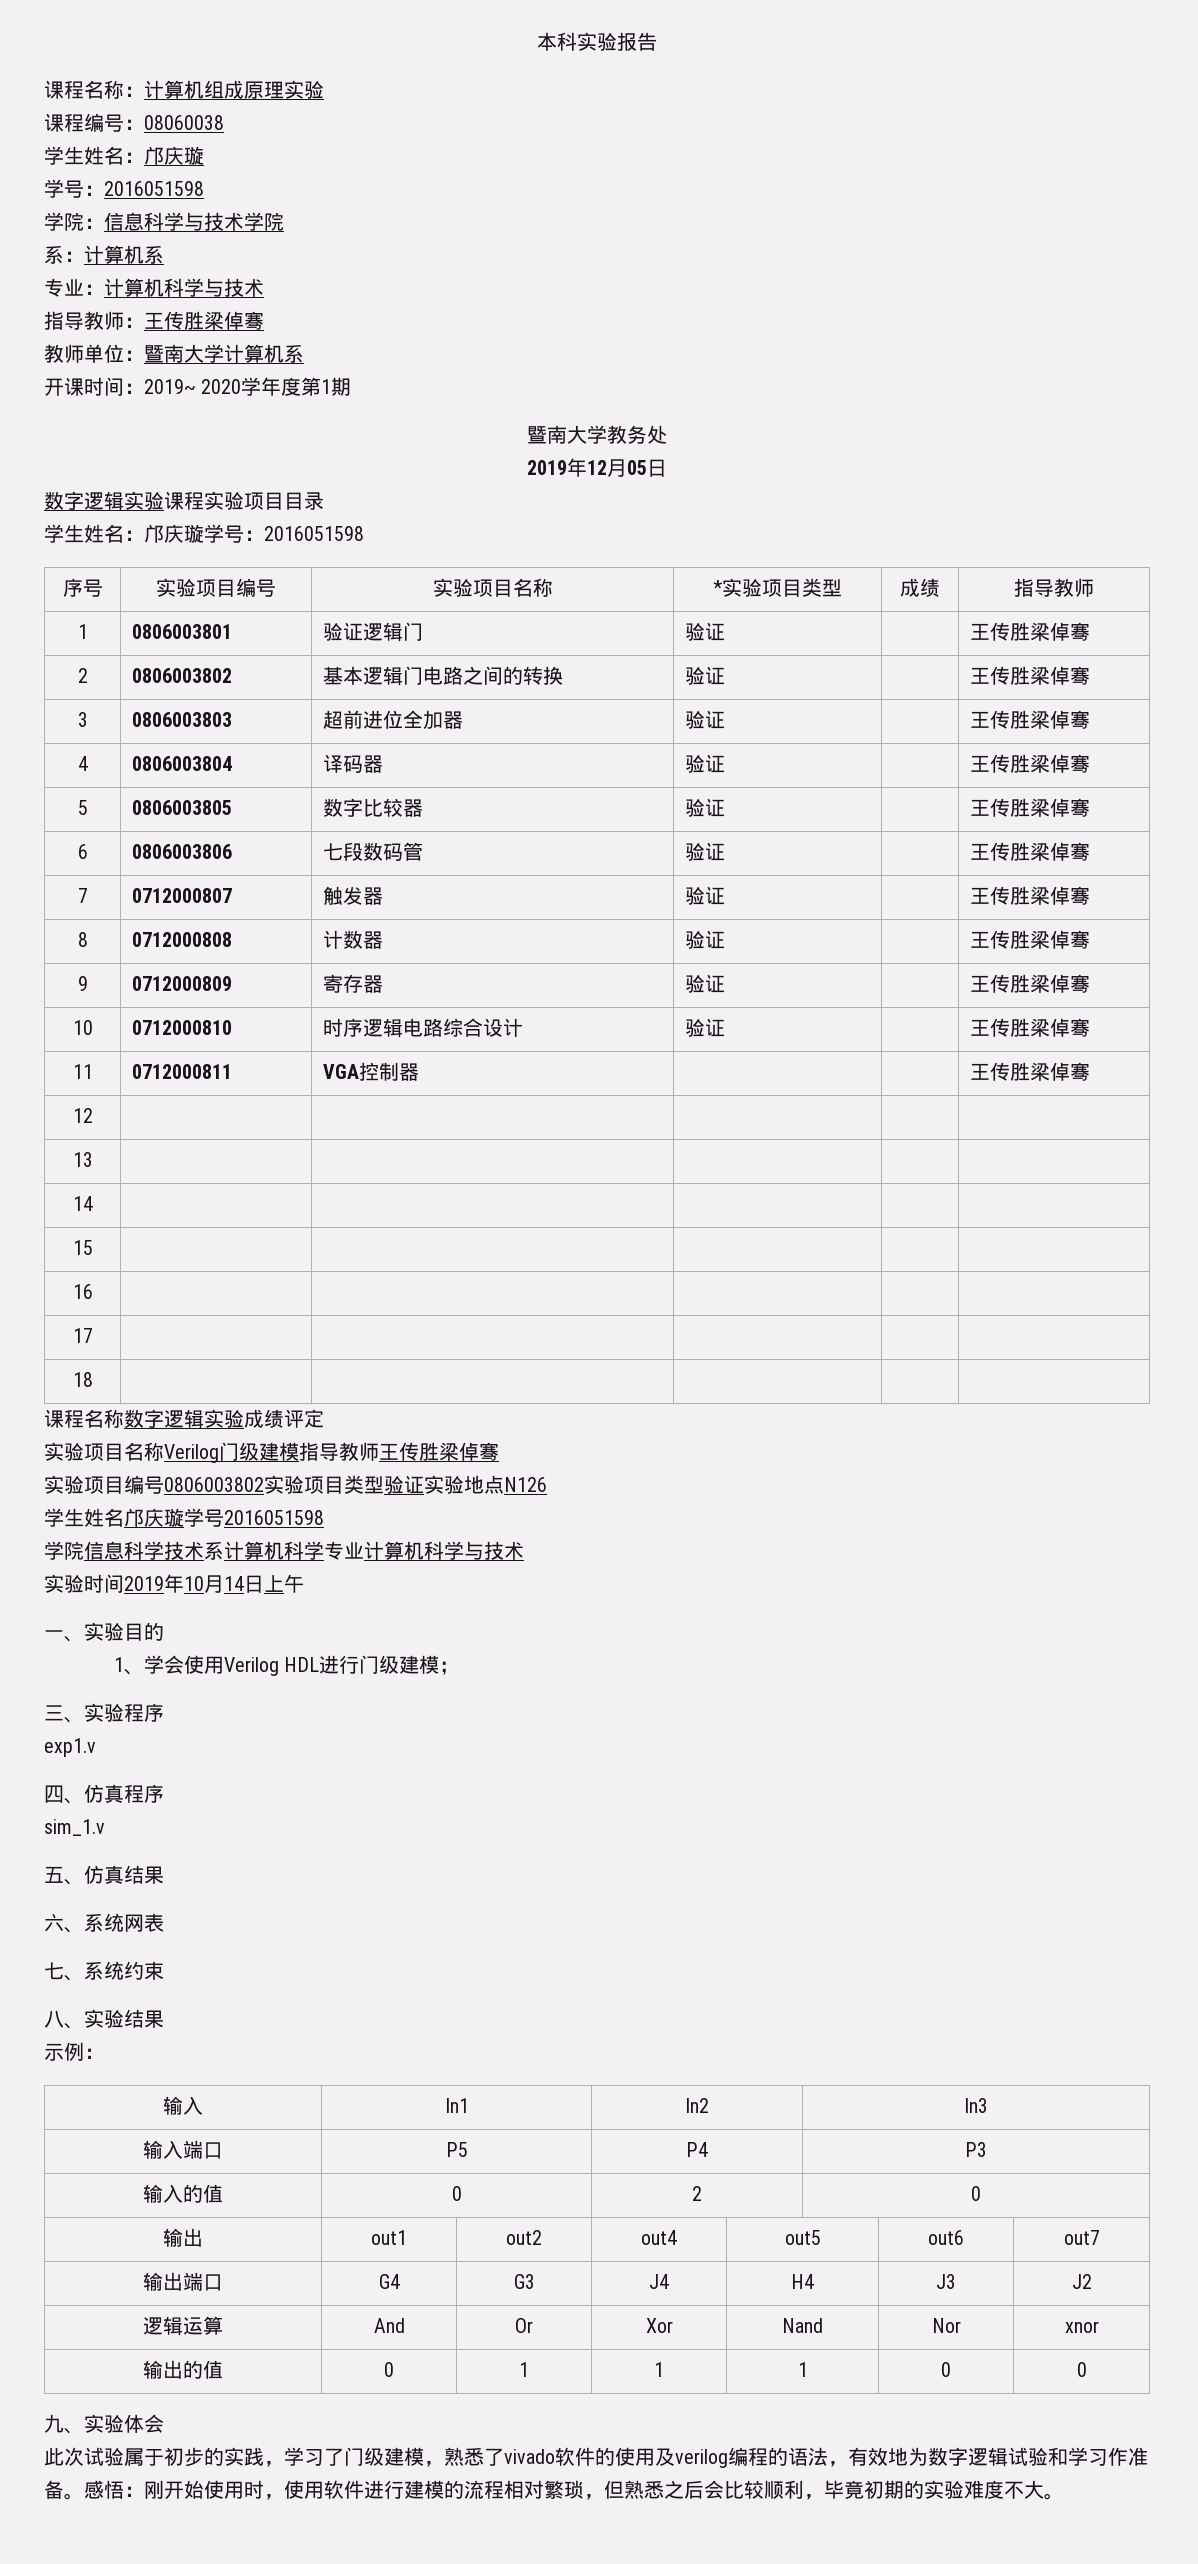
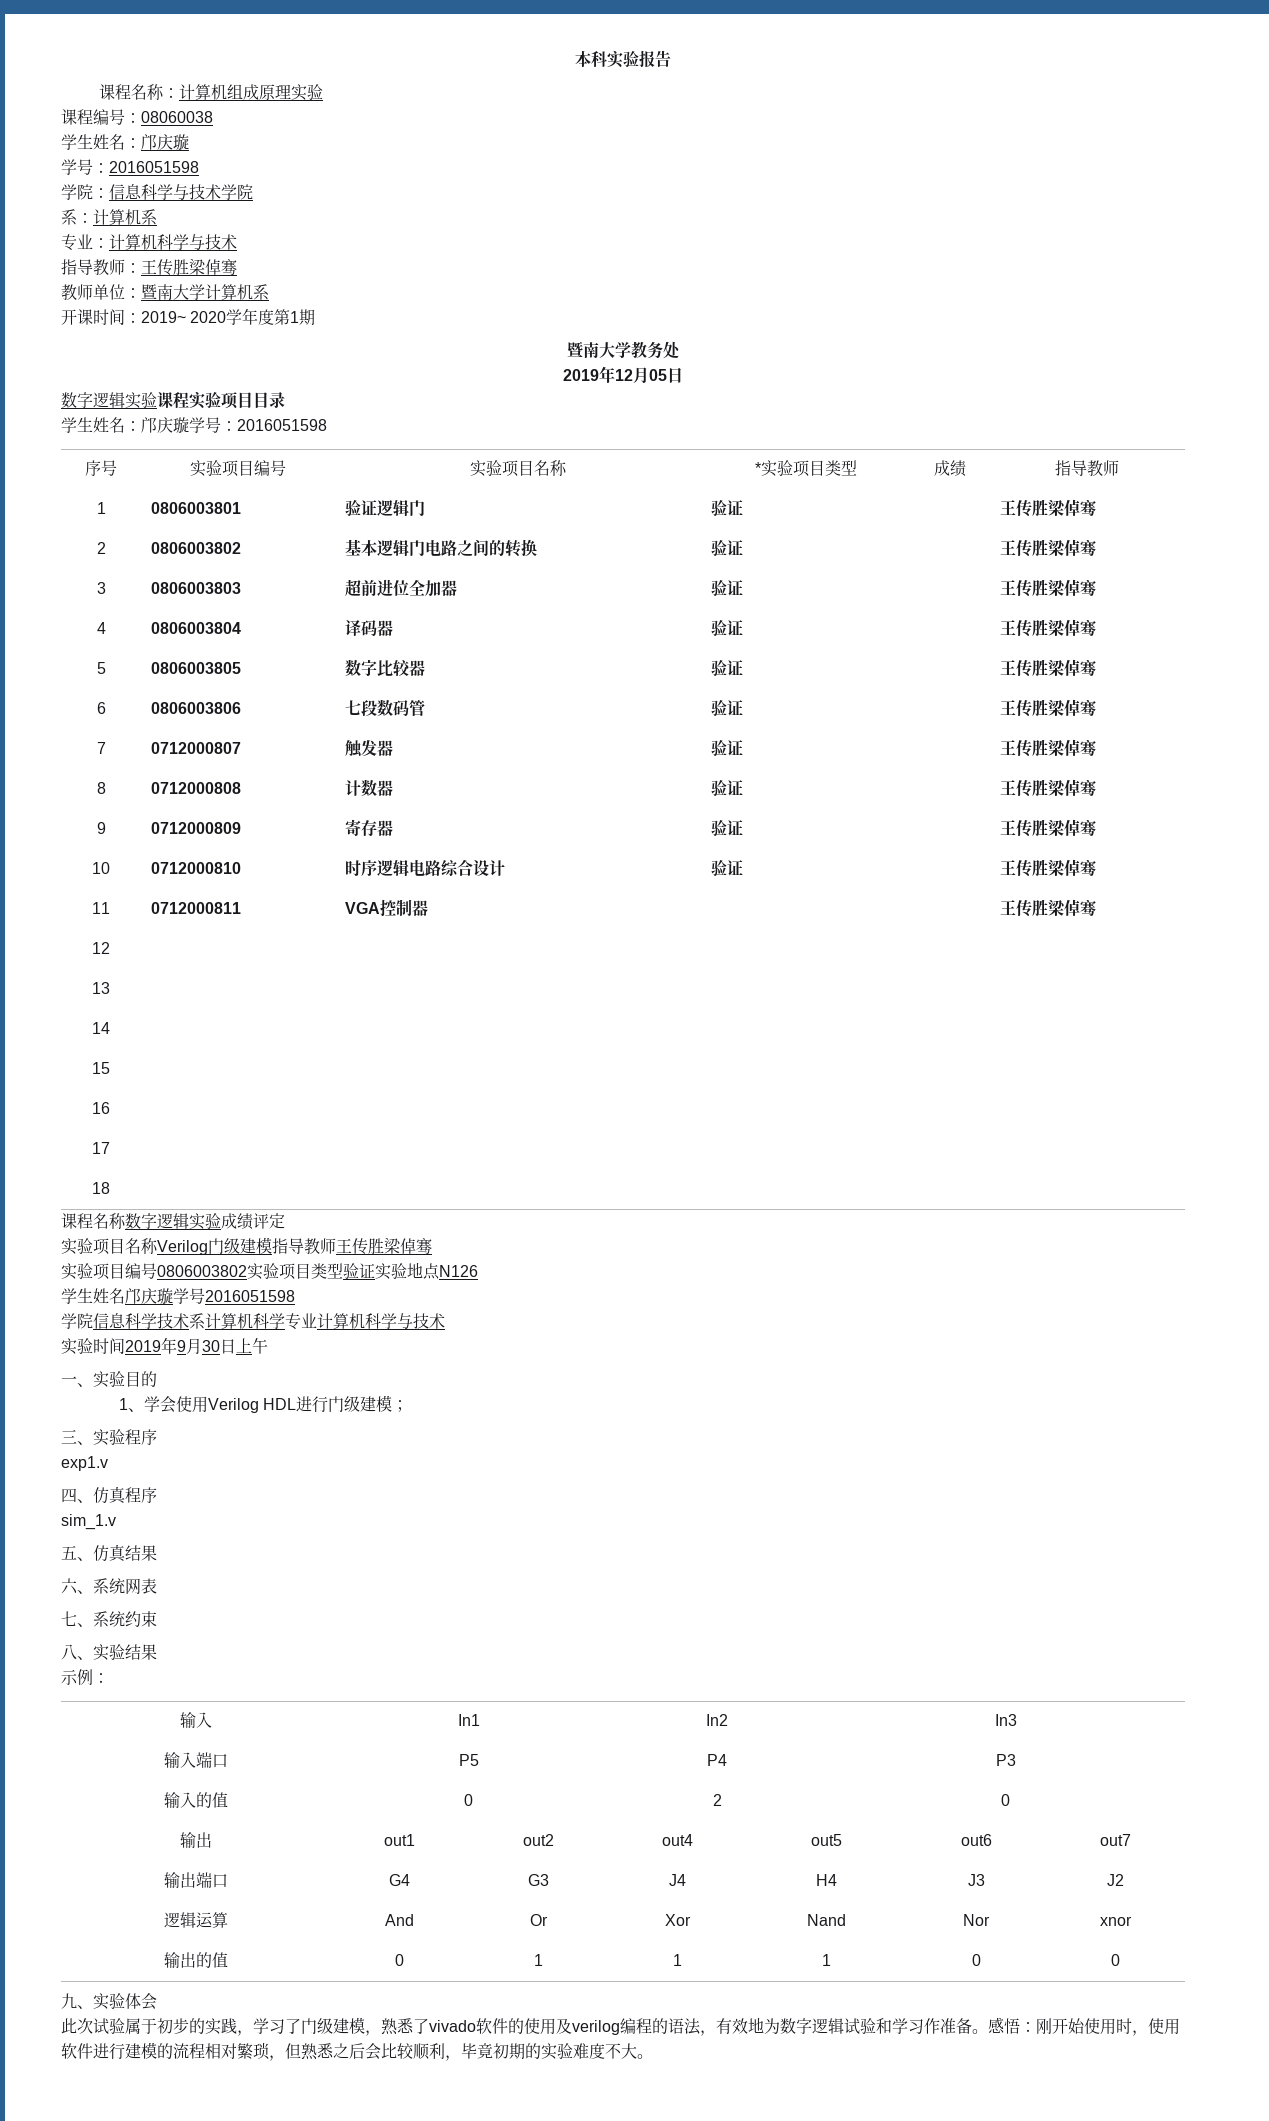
[184,1575,244,1593] 10月14 -> [177,1338,220,1354] 9月30

